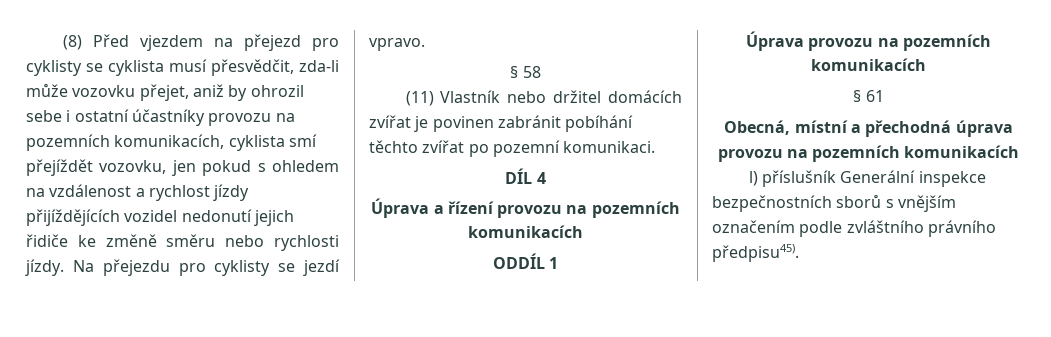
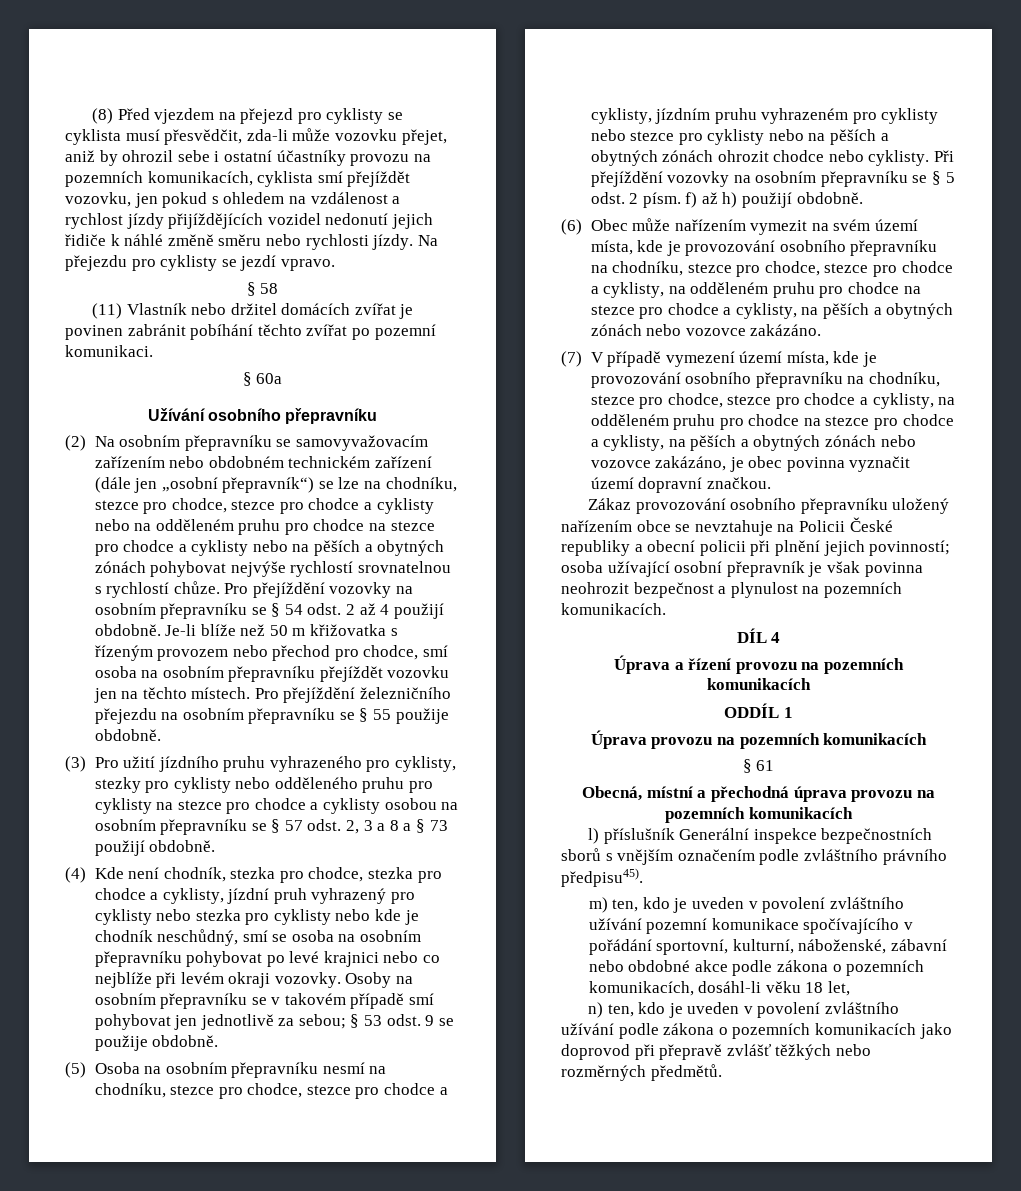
[77,235,96,247] ke -> [110,234,164,246] k náhlé
(656, 147) none -> [242,372,283,386] [147,408,378,424] [65,435,428,451] [94,456,432,468] [94,477,457,493] [94,498,434,514] [94,519,435,535] [94,540,445,556] [94,561,451,577] [94,581,414,598] [94,603,444,619] [94,624,398,636] [94,645,449,661] [94,666,450,682] [93,687,452,703] [94,708,449,724] [94,729,161,741] [65,756,457,772] [94,777,434,793] [94,798,459,814] [94,819,448,835] [94,840,216,856] [65,867,442,883] [94,888,416,904] [94,909,419,925] [94,929,422,946] [94,951,441,967] [94,972,414,988] [94,993,435,1009] [94,1014,454,1030] [94,1035,219,1051] [65,1062,387,1078] [94,1083,448,1099] [590,108,939,124] [590,129,889,145] [590,150,955,166] [590,171,955,187] [590,192,863,208] [561,218,919,235] [590,240,938,256] [590,261,953,277] [590,282,921,298] [590,303,954,319] [590,324,822,336] [561,351,878,367] [590,372,940,388] [590,393,956,409] [590,414,954,430] [590,435,916,451] [590,456,911,472] [590,477,771,493] [587,498,950,514] [561,517,893,536] [561,540,951,556] [561,561,923,577] [561,582,902,598] [561,603,666,615] // § 60a // Užívání osobního přepravníku // (2) Na osobním přepravníku se samovyvažovacím zařízením nebo obdobném technickém zařízení (dále jen „osobní přepravník“) se lze na chodníku, stezce pro chodce, stezce pro chodce a cyklisty nebo na odděleném pruhu pro chodce na stezce pro chodce a cyklisty nebo na pěších a obytných zónách pohybovat nejvýše rychlostí srovnatelnou s rychlostí chůze. Pro přejíždění vozovky na osobním přepravníku se § 54 odst. 2 až 4 použijí obdobně. Je-li blíže než 50 m křižovatka s řízeným provozem nebo přechod pro chodce, smí osoba na osobním přepravníku přejíždět vozovku jen na těchto místech. Pro přejíždění železničního přejezdu na osobním přepravníku se § 55 použije obdobně. // (3) Pro užití jízdního pruhu vyhrazeného pro cyklisty, stezky pro cyklisty nebo odděleného pruhu pro cyklisty na stezce pro chodce a cyklisty osobou na osobním přepravníku se § 57 odst. 2, 3 a 8 a § 73 použijí obdobně. // (4) Kde není chodník, stezka pro chodce, stezka pro chodce a cyklisty, jízdní pruh vyhrazený pro cyklisty nebo stezka pro cyklisty nebo kde je chodník neschůdný, smí se osoba na osobním přepravníku pohybovat po levé krajnici nebo co nejblíže při levém okraji vozovky. Osoby na osobním přepravníku se v takovém případě smí pohybovat jen jednotlivě za sebou; § 53 odst. 9 se použije obdobně. // (5) Osoba na osobním přepravníku nesmí na chodníku, stezce pro chodce, stezce pro chodce a cyklisty, jízdním pruhu vyhrazeném pro cyklisty nebo stezce pro cyklisty nebo na pěších a obytných zónách ohrozit chodce nebo cyklisty. Při přejíždění vozovky na osobním přepravníku se § 5 odst. 2 písm. f) až h) použijí obdobně. // (6) Obec může nařízením vymezit na svém území místa, kde je provozování osobního přepravníku na chodníku, stezce pro chodce, stezce pro chodce a cyklisty, na odděleném pruhu pro chodce na stezce pro chodce a cyklisty, na pěších a obytných zónách nebo vozovce zakázáno. // (7) V případě vymezení území místa, kde je provozování osobního přepravníku na chodníku, stezce pro chodce, stezce pro chodce a cyklisty, na odděleném pruhu pro chodce na stezce pro chodce a cyklisty, na pěších a obytných zónách nebo vozovce zakázáno, je obec povinna vyznačit území dopravní značkou. // Zákaz provozování osobního přepravníku uložený nařízením obce se nevztahuje na Policii České republiky a obecní policii při plnění jejich povinností; osoba užívající osobní přepravník je však povinna neohrozit bezpečnost a plynulost na pozemních komunikacích.
(799, 253) none -> [588,897,904,913] [588,918,914,934] [588,939,948,955] [588,960,925,976] [588,981,851,996] [587,1002,900,1018] [561,1023,952,1039] [561,1044,871,1060] [561,1064,722,1081] // m) ten, kdo je uveden v povolení zvláštního užívání pozemní komunikace spočívajícího v pořádání sportovní, kulturní, náboženské, zábavní nebo obdobné akce podle zákona o pozemních komunikacích, dosáhl-li věku 18 let, // n) ten, kdo je uveden v povolení zvláštního užívání podle zákona o pozemních komunikacích jako doprovod při přepravě zvlášť těžkých nebo rozměrných předmětů.

